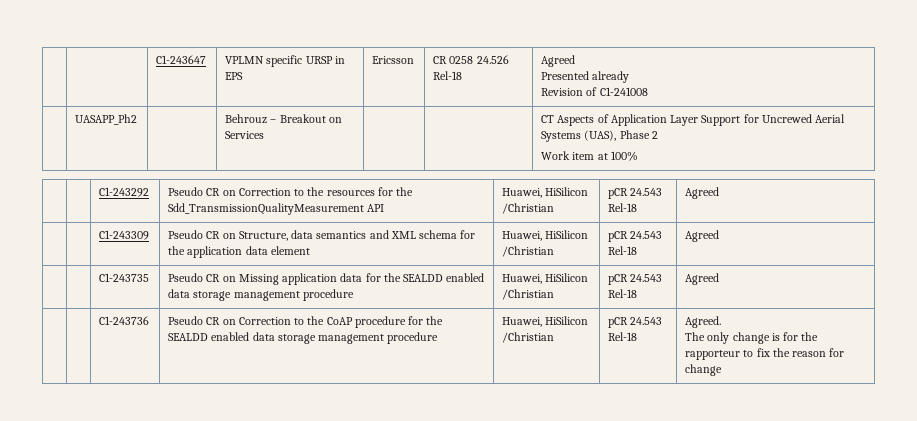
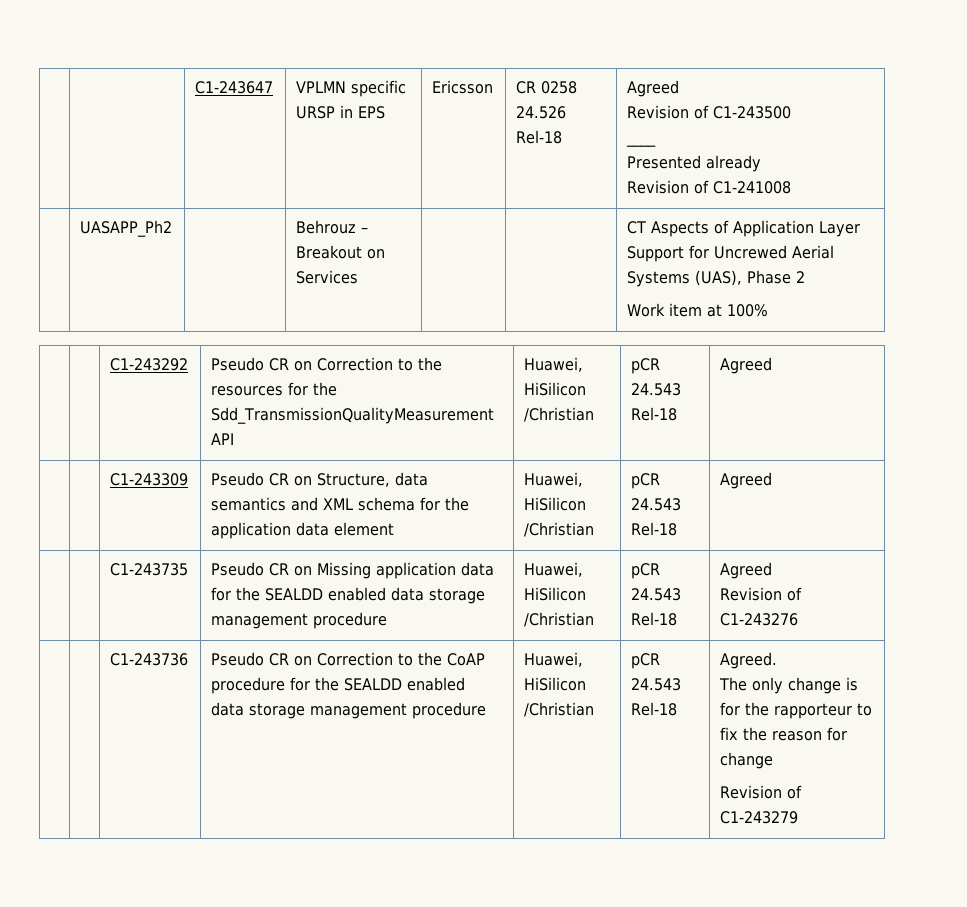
(576, 61) none -> [627,105,792,119] [626,143,657,147] // Revision of C1-243500 // ____
(720, 279) none -> [720,587,803,601] [720,613,799,626] // Revision of C1-243276
(723, 370) none -> [720,785,803,799] [720,811,799,824] // Revision of C1-243279

